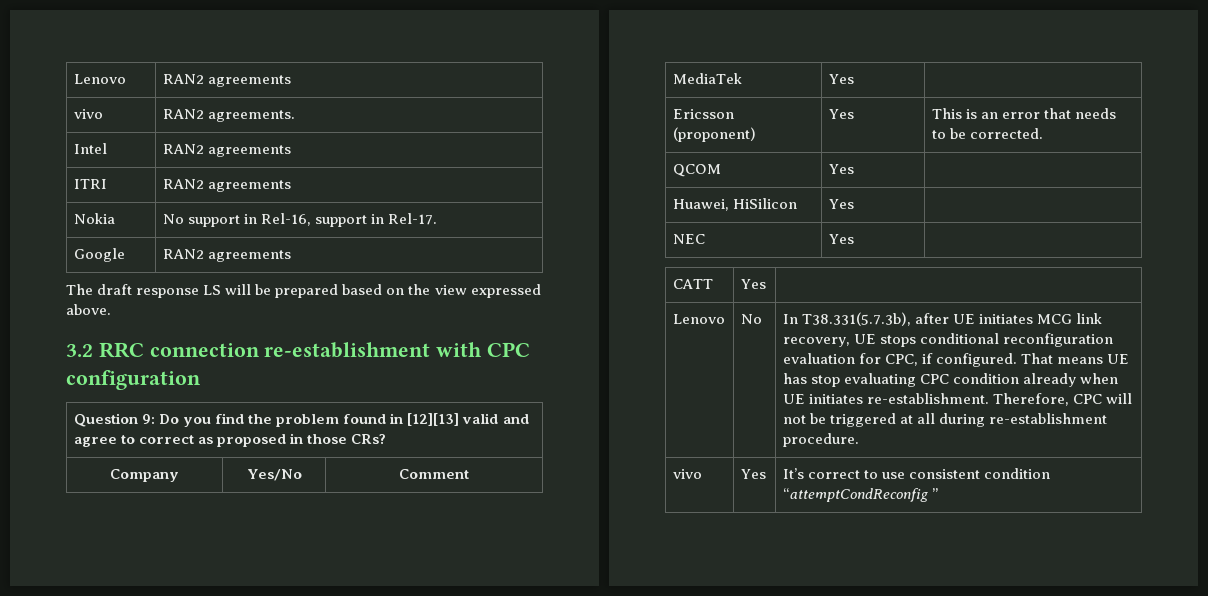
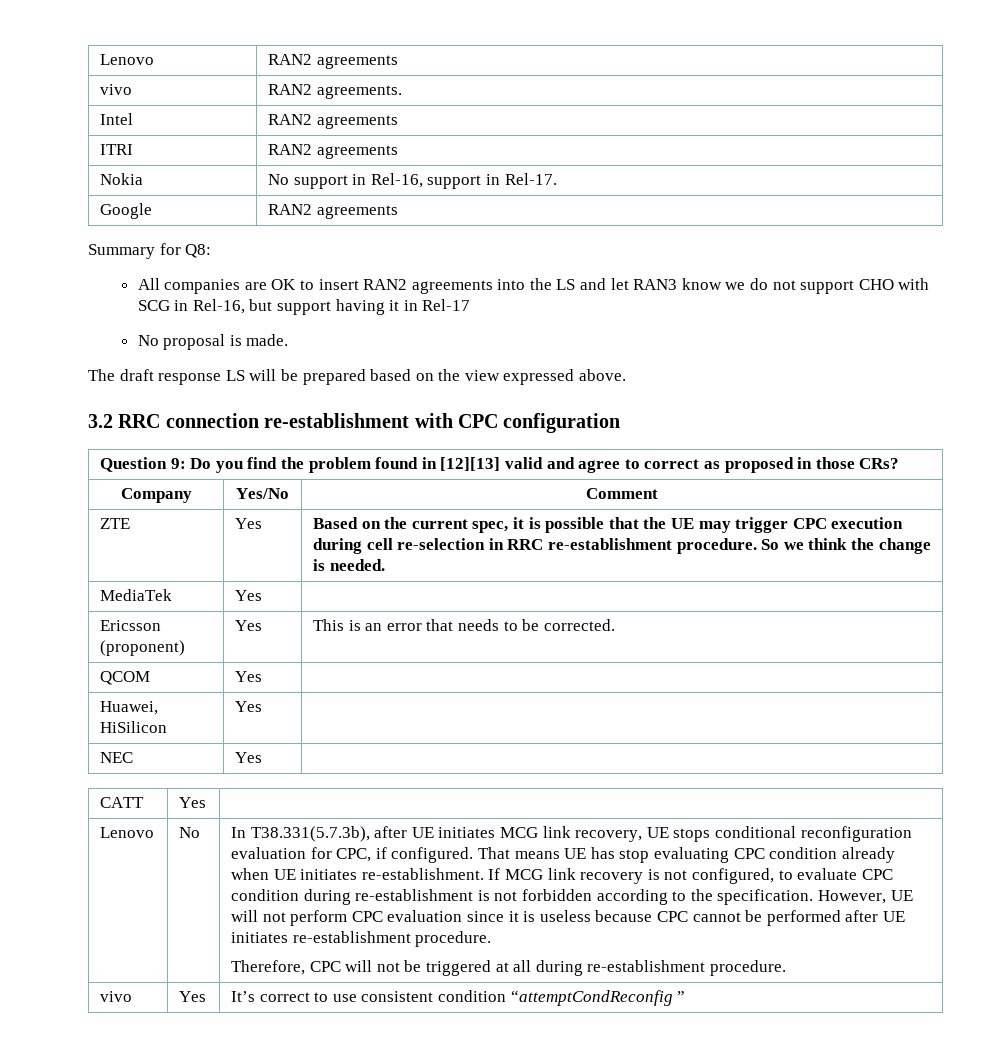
(291, 256) none -> [88,243,212,259] [137,278,930,294] [137,299,471,315] [137,334,289,350] // Summary for Q8: // All companies are OK to insert RAN2 agreements into the LS and let RAN3 know we do not support CHO with SCG in Rel-16, but support having it in Rel-17 // No proposal is made.
(469, 474) none -> [100,518,131,529] [235,518,263,529] [313,517,904,533] [313,538,931,554] [313,559,385,571] // ZTE | Yes | Based on the current spec, it is possible that the UE may trigger CPC execution during cell re-selection in RRC re-establishment procedure. So we think the change is needed.
(990, 398) none -> [488,868,893,884] [231,889,913,905] [231,910,905,926] [231,931,492,947] If MCG link recovery is not configured, to evaluate CPC condition during re-establishment is not forbidden according to the specification. However, UE will not perform CPC evaluation since it is useless because CPC cannot be performed after UE initiates re-establishment procedure. //

